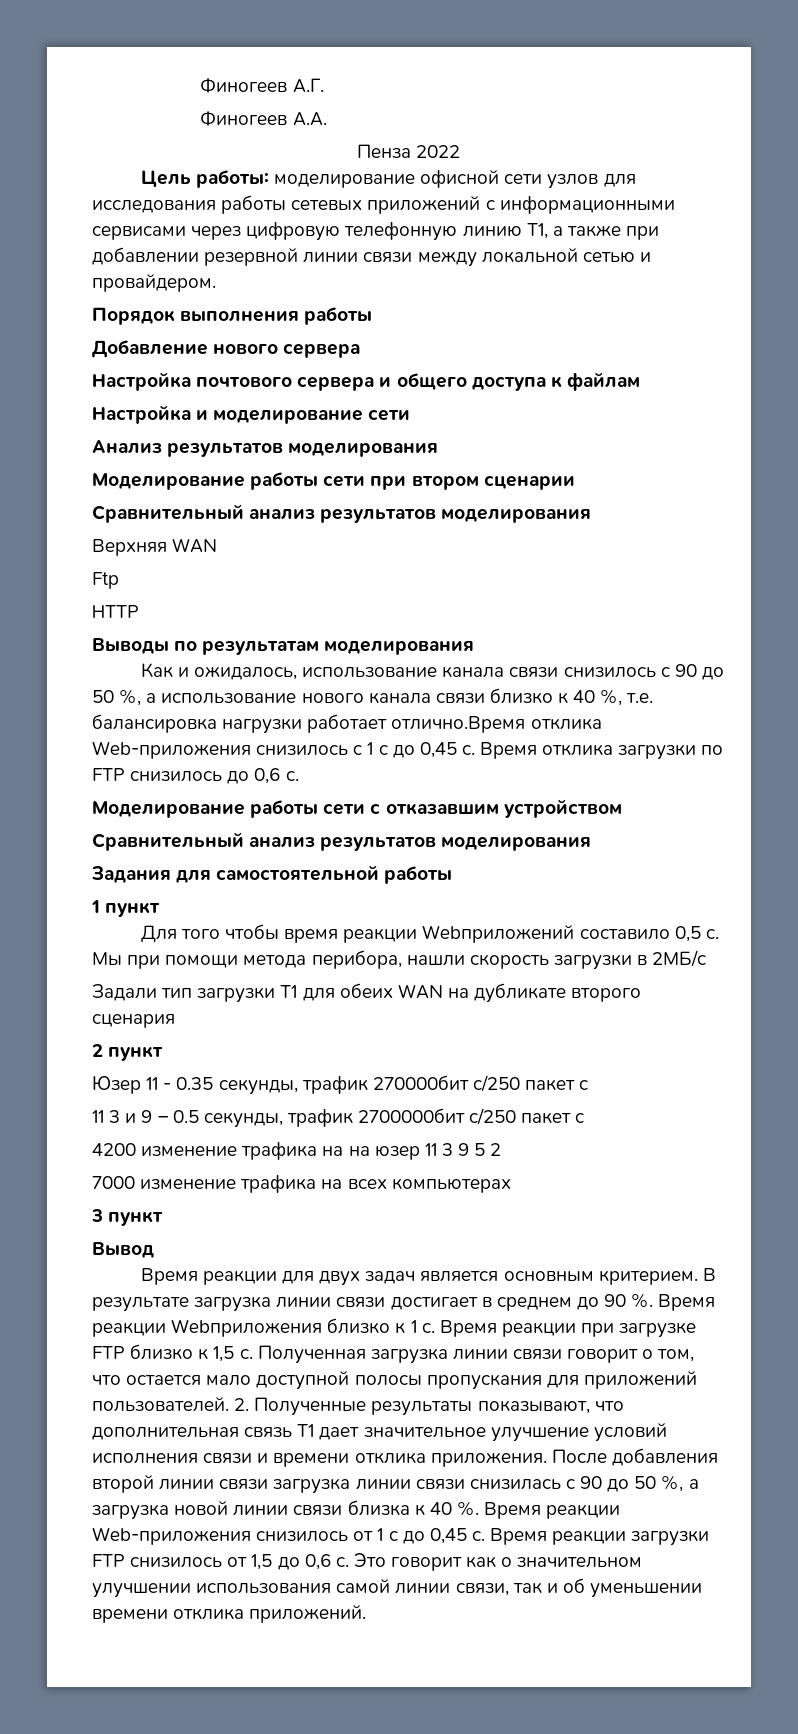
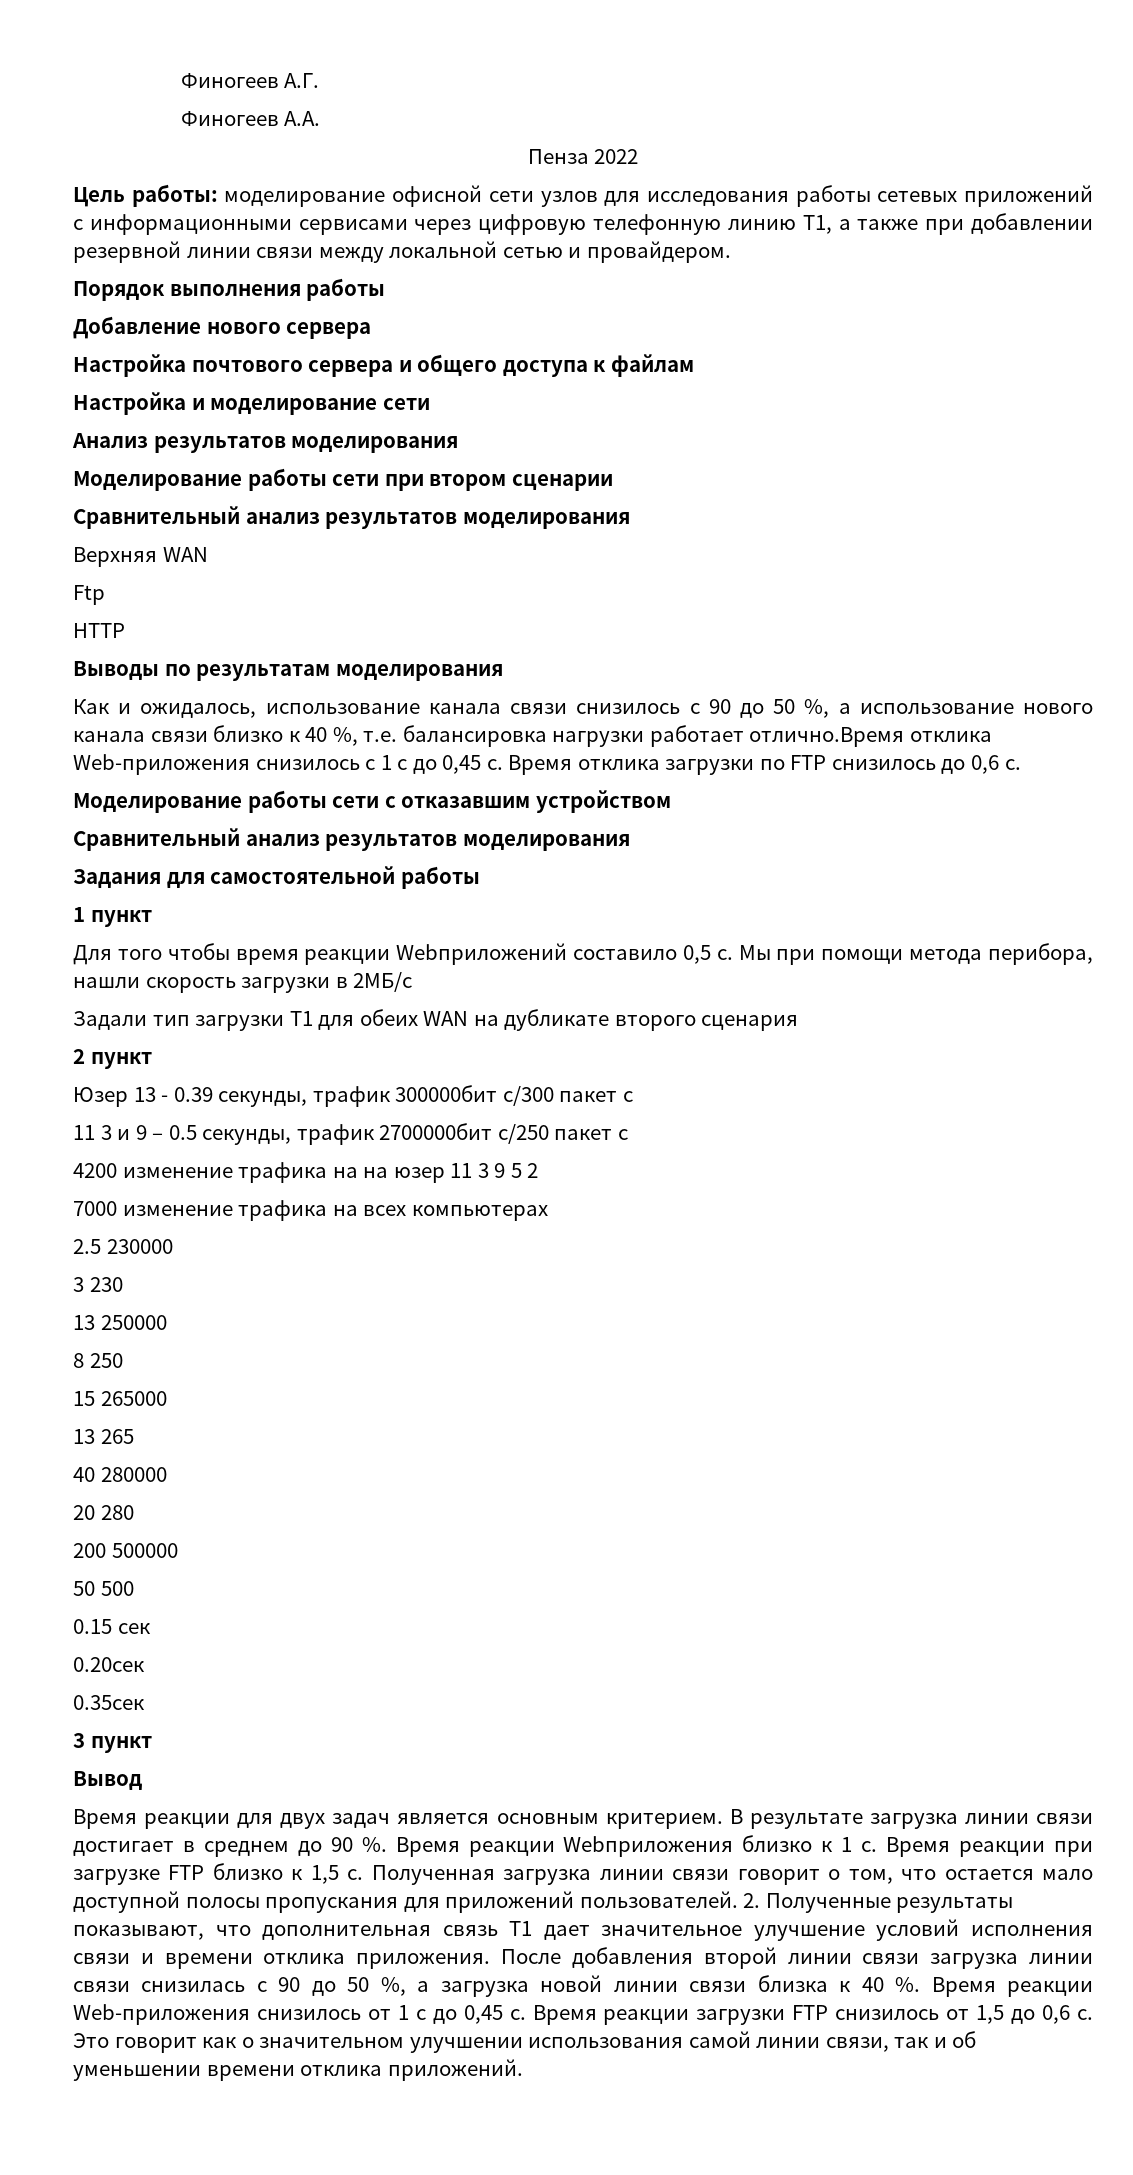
[146,1075,520,1095] 11 - 0.35 секунды, трафик 270000бит с/250 -> [133,1085,554,1107] 13 - 0.39 секунды, трафик 300000бит с/300
(511, 1185) none -> [73,1239,173,1254] [73,1277,123,1292] [73,1315,167,1330] [73,1353,123,1368] [73,1391,167,1406] [73,1429,134,1444] [73,1467,167,1482] [73,1505,134,1520] [73,1543,178,1558] [73,1581,134,1596] [73,1619,151,1634] [73,1657,145,1672] [73,1695,145,1710] // 2.5 230000 // 3 230 // 13 250000 // 8 250 // 15 265000 // 13 265 // 40 280000 // 20 280 // 200 500000 // 50 500 // 0.15 сек // 0.20сек // 0.35сек

